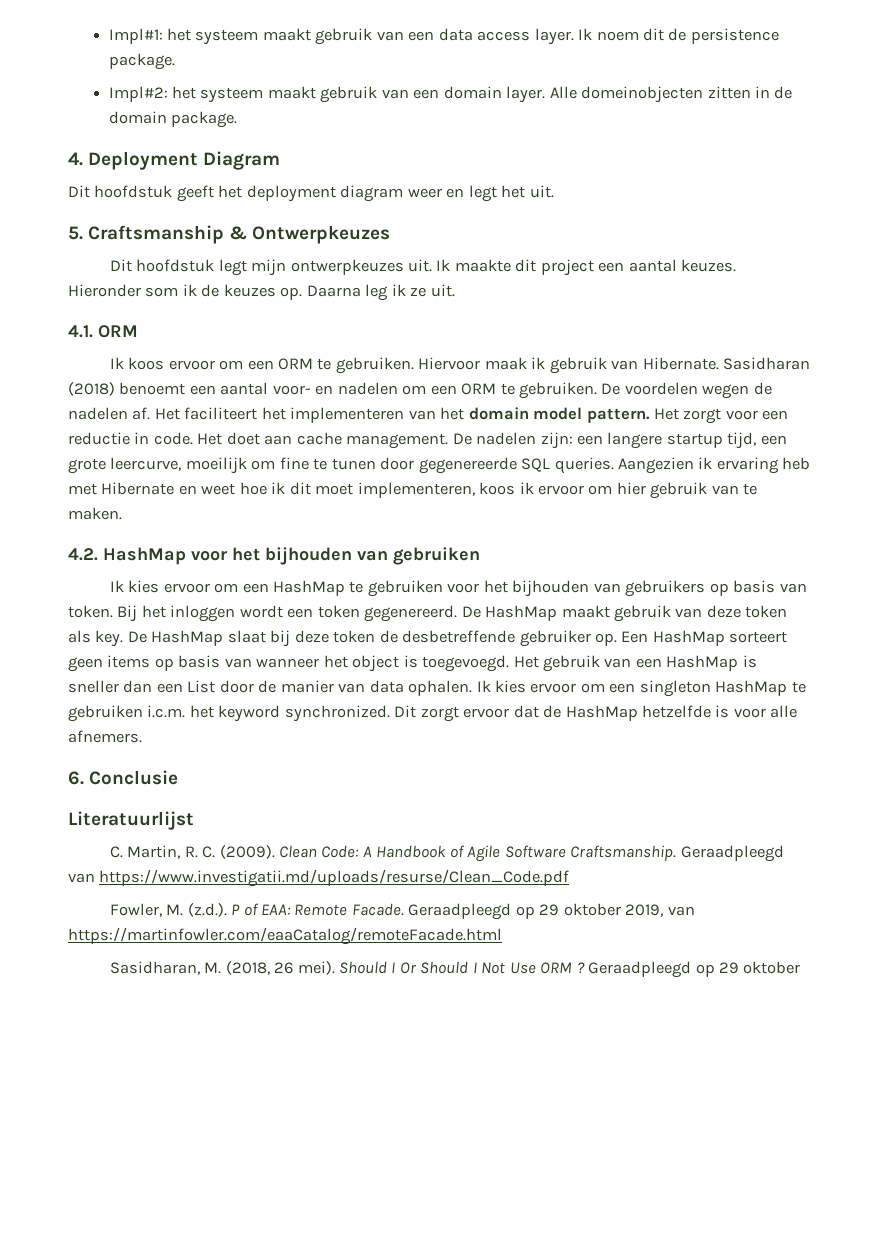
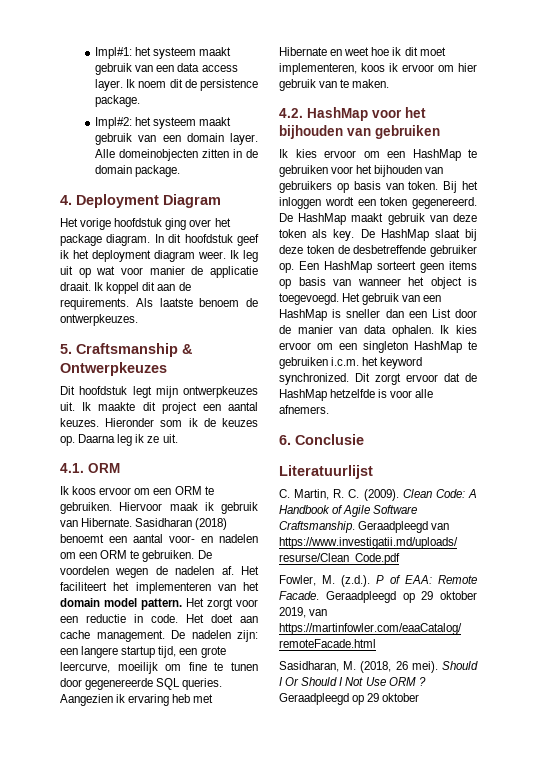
[68,185,554,202] Dit hoofdstuk geeft het deployment diagram weer en legt het uit. -> [60,218,231,230] [60,234,259,246] [60,250,258,262] [60,266,258,278] [60,282,191,294] [60,298,258,310] [60,314,138,326] Het vorige hoofdstuk ging over het package diagram. In dit hoofdstuk geef ik het deployment diagram weer. Ik leg uit op wat voor manier de applicatie draait. Ik koppel dit aan de requirements. Als laatste benoem de ontwerpkeuzes.

